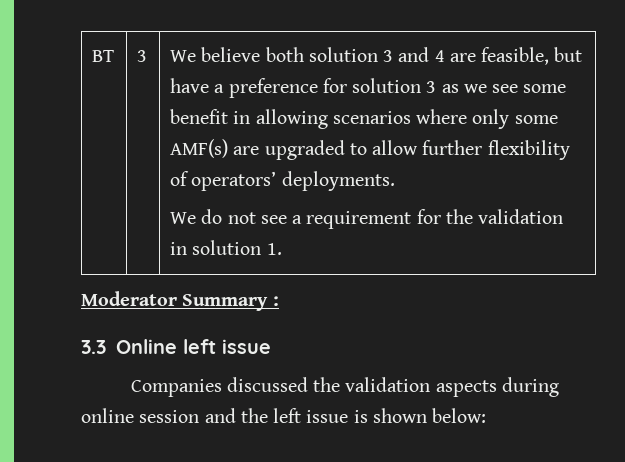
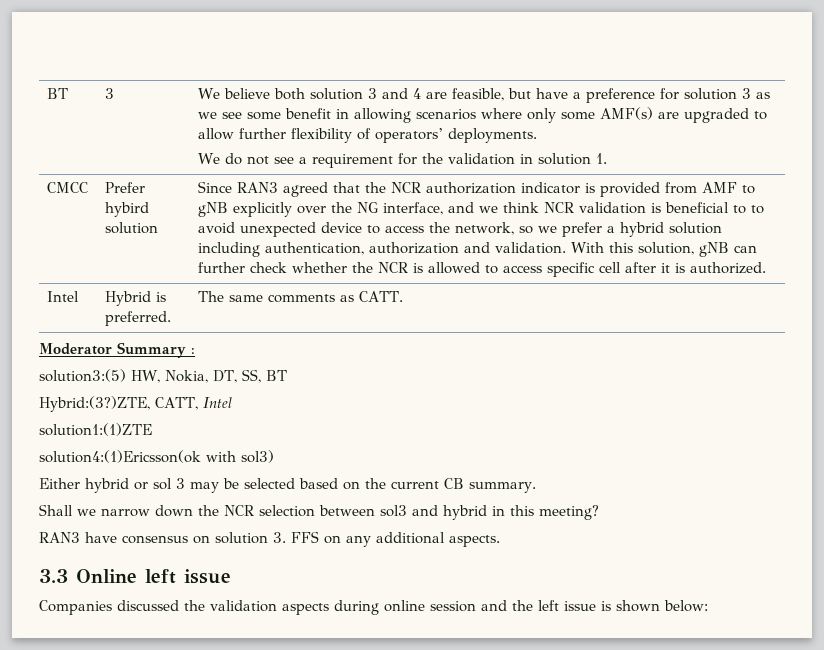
[81,291,279,311] // Moderator Summary : -> [47,182,89,193] [105,182,146,193] [105,202,150,217] [105,222,159,234] [198,181,756,197] [198,202,765,217] [198,222,723,237] [198,242,758,257] [198,262,767,277] [47,291,80,302] [105,291,167,306] [105,311,172,326] [198,291,404,303] [39,342,195,358] [39,369,287,383] [39,396,232,412] [39,423,152,436] [39,450,274,463] [39,478,536,493] [39,504,599,520] [39,531,500,547] // CMCC | Prefer hybird solution | Since RAN3 agreed that the NCR authorization indicator is provided from AMF to gNB explicitly over the NG interface, and we think NCR validation is beneficial to to avoid unexpected device to access the network, so we prefer a hybrid solution including authentication, authorization and validation. With this solution, gNB can further check whether the NCR is allowed to access specific cell after it is authorized. // Intel | Hybrid is preferred. | The same comments as CATT. // Moderator Summary : // solution3:(5) HW, Nokia, DT, SS, BT // Hybrid:(3?)ZTE, CATT, Intel // solution1:(1)ZTE // solution4:(1)Ericsson(ok with sol3) // Either hybrid or sol 3 may be selected based on the current CB summary. // Shall we narrow down the NCR selection between sol3 and hybrid in this meeting? // RAN3 have consensus on solution 3. FFS on any additional aspects.

